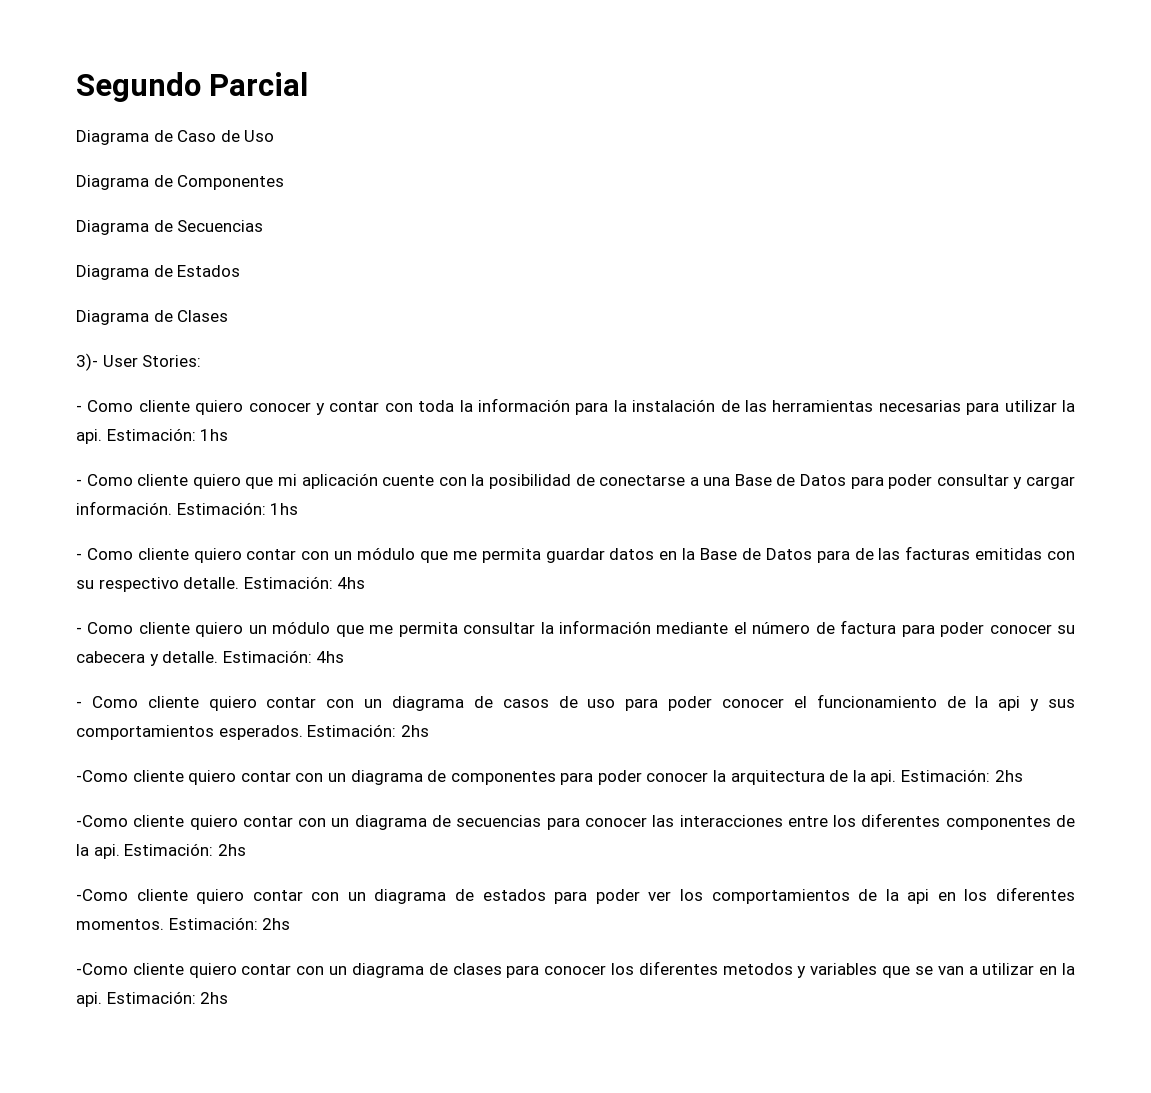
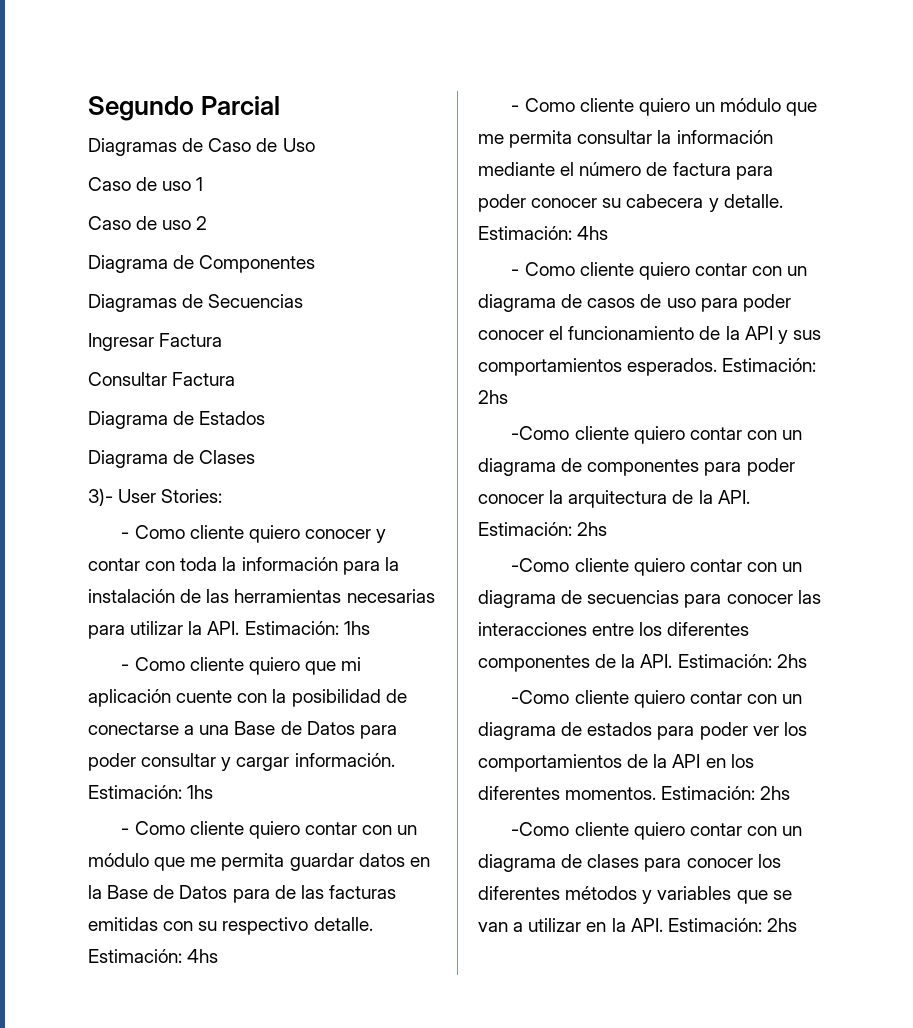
[76,130,149,145] Diagrama -> [88,138,177,156] Diagramas
(275, 136) none -> [88,177,204,191] [88,216,208,230] // Caso de uso 1 // Caso de uso 2
[76,220,149,235] Diagrama -> [88,294,177,312] Diagramas
(264, 226) none -> [88,333,223,351] [88,372,236,386] // Ingresar Factura // Consultar Factura
[76,429,102,444] api. -> [207,621,240,635] API.
[998,696,1021,711] api -> [744,326,773,340] API
[870,770,897,785] api. -> [717,490,750,504] API.
[93,844,120,859] api. -> [640,654,673,668] API.
[907,889,930,904] api -> [672,754,701,768] API
[722,963,793,975] metodos -> [565,886,638,900] métodos
[76,992,102,1007] api. -> [630,918,663,932] API.

